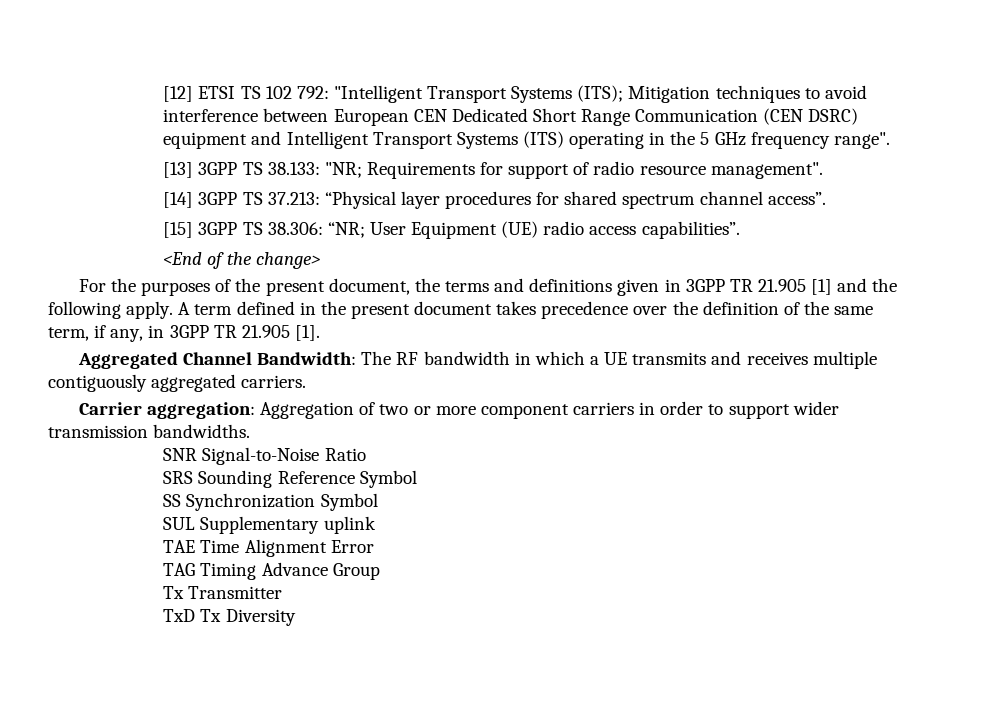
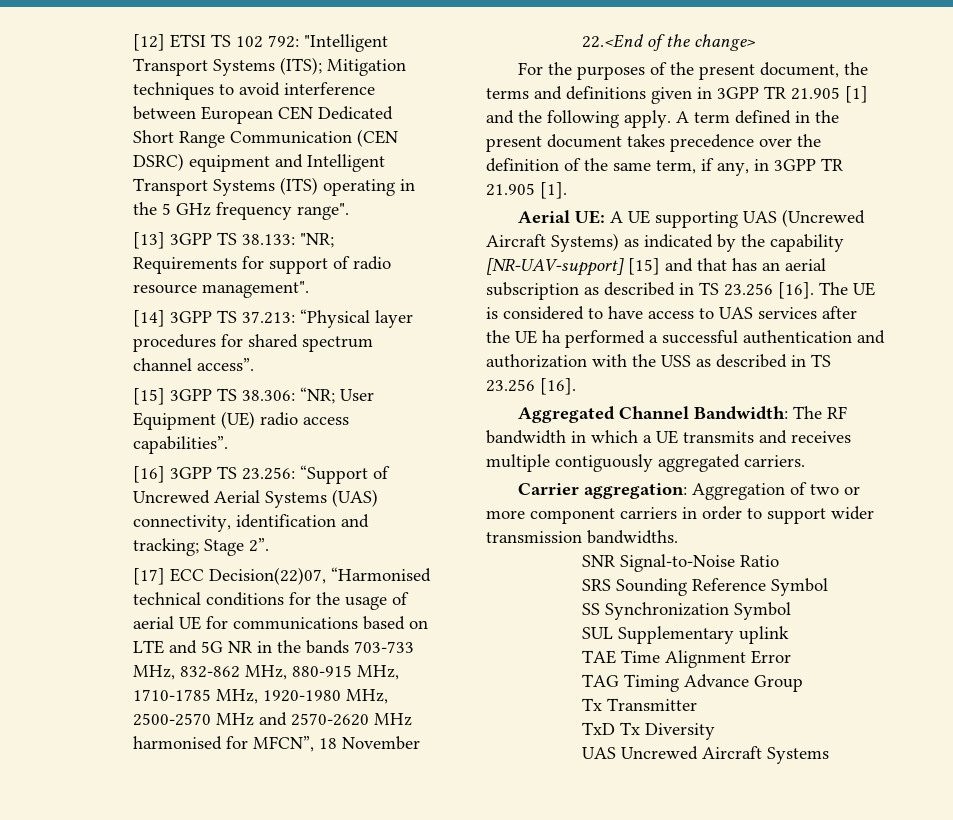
[163,252,203,265] <End -> [132,465,390,484] [132,489,378,508] [132,514,369,532] [132,538,269,556] [132,567,431,585] [132,592,409,610] [132,616,428,630] [132,640,414,654] [132,665,399,680] [132,689,388,704] [132,712,412,726] [132,736,420,752] [581,34,644,48] [16] 3GPP TS 23.256: “Support of Uncrewed Aerial Systems (UAS) connectivity, identification and tracking; Stage 2”. // [17] ECC Decision(22)07, “Harmonised technical conditions for the usage of aerial UE for communications based on LTE and 5G NR in the bands 703-733 MHz, 832-862 MHz, 880-915 MHz, 1710-1785 MHz, 1920-1980 MHz, 2500-2570 MHz and 2570-2620 MHz harmonised for MFCN”, 18 November 22.<End
(320, 333) none -> [517,209,865,228] [486,233,844,252] [486,258,826,276] [486,282,875,300] [486,306,857,320] [486,330,885,348] [486,354,831,368] [486,378,576,395] // Aerial UE: A UE supporting UAS (Uncrewed Aircraft Systems) as indicated by the capability [NR-UAV-support] [15] and that has an aerial subscription as described in TS 23.256 [16]. The UE is considered to have access to UAS services after the UE ha performed a successful authentication and authorization with the USS as described in TS 23.256 [16].
(296, 617) none -> [581,746,829,764] // UAS Uncrewed Aircraft Systems

